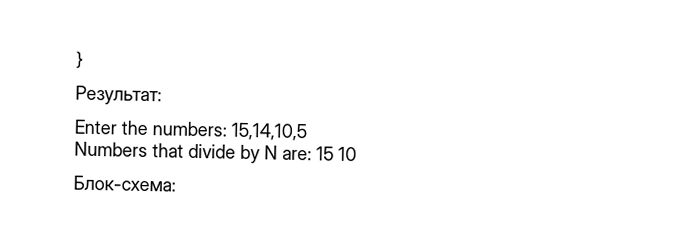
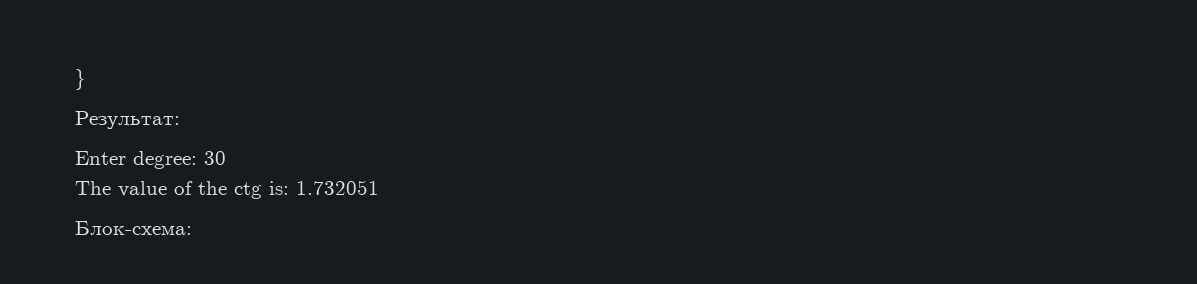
[121,120,307,142] [74,141,357,164] the numbers: 15,14,10,5 // Numbers that divide by N are: 15 10 -> [133,151,226,169] [75,180,379,199] degree: 30 // The value of the ctg is: 1.732051

